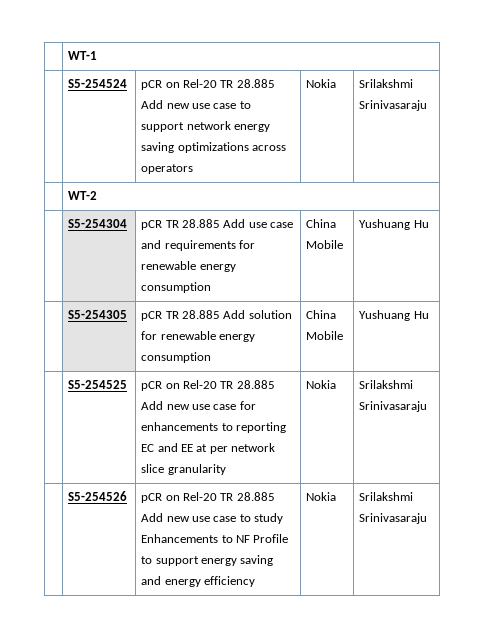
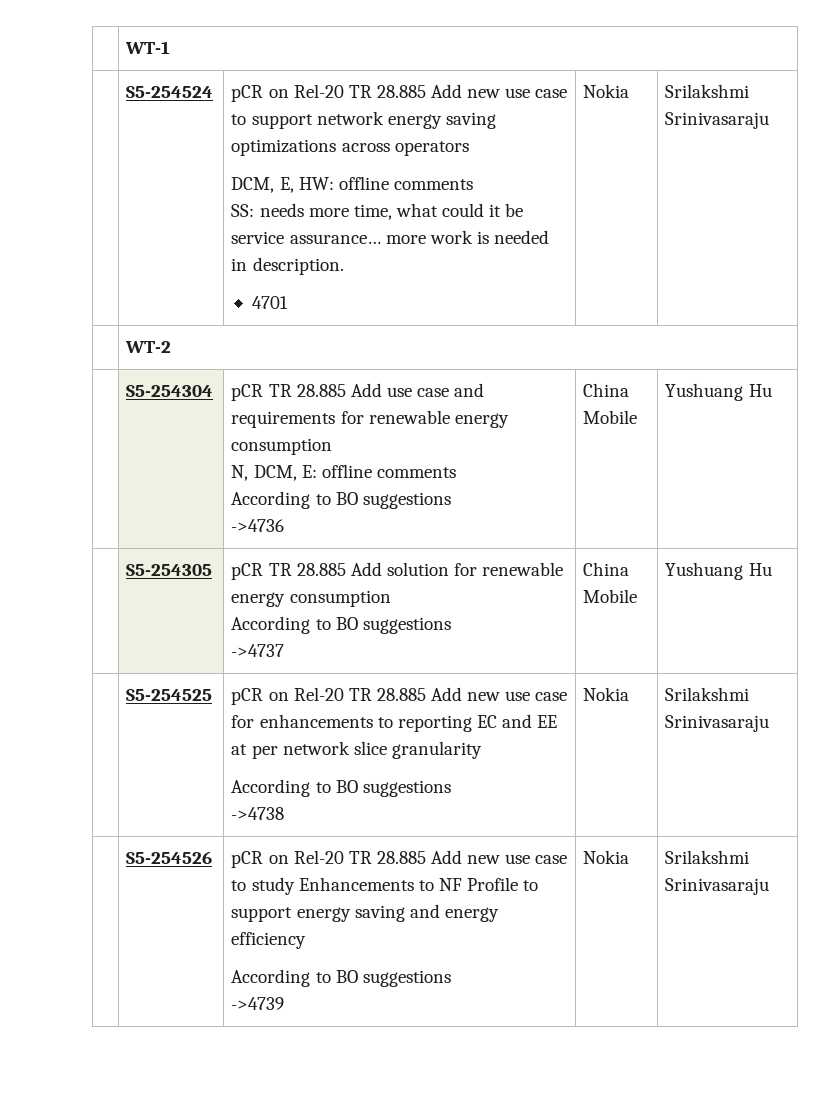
(194, 169) none -> [231,176,473,193] [231,203,524,220] [231,230,550,244] [231,257,344,275] [252,296,289,309] // DCM, E, HW: offline comments // SS: needs more time, what could it be service assurance… more work is needed in description. // 4701
(212, 287) none -> [231,464,456,481] [231,491,451,509] [231,519,285,532] // N, DCM, E: offline comments // According to BO suggestions // ->4736
(212, 357) none -> [231,616,451,634] [231,644,285,657] // According to BO suggestions // ->4737
(226, 469) none -> [231,779,451,797] [231,807,285,820] // According to BO suggestions // ->4738
(256, 581) none -> [231,969,451,987] [231,997,285,1010] // According to BO suggestions // ->4739

